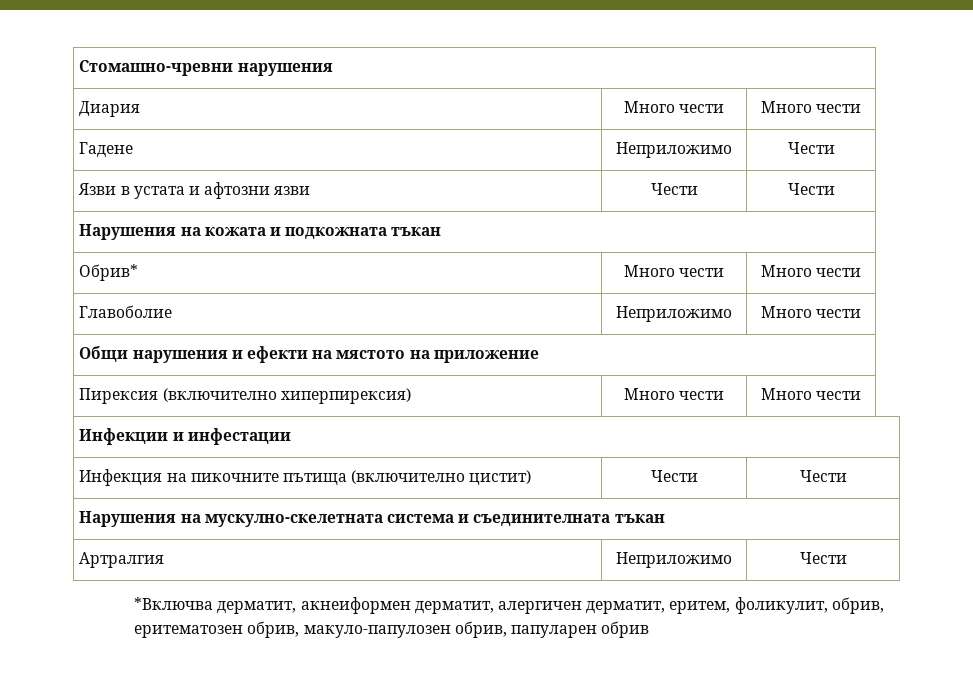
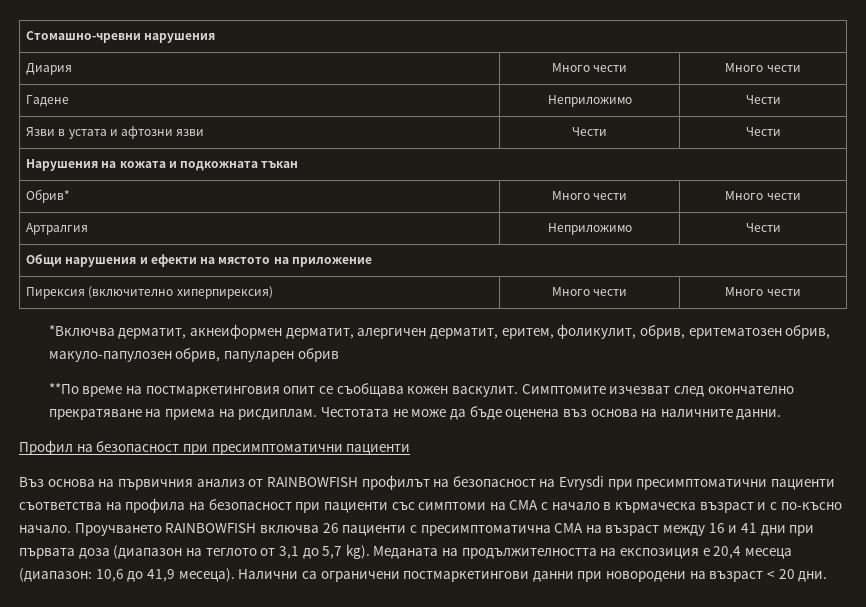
[79,305,173,318] [616,306,732,322] [760,306,862,318] Главоболие | Неприложимо | Много чести -> [26,223,89,235] [547,223,632,235] [745,223,781,232] Артралгия | Неприложимо | Чести
[79,428,291,445] [79,469,532,486] [650,470,698,482] [799,470,847,482] [79,511,665,527] [79,552,165,568] [616,552,732,568] [799,552,847,564] // Инфекции и инфестации // Инфекция на пикочните пътища (включително цистит) | Чести | Чести // Нарушения на мускулно-скелетната система и съединителната тъкан // Артралгия | Неприложимо | Чести -> (801, 292) none
(650, 629) none -> [48,383,794,397] [48,406,782,420] [19,440,411,455] [19,475,836,490] [19,498,842,513] [19,523,815,536] [19,544,792,559] [19,568,828,582] // **По време на постмаркетинговия опит се съобщава кожен васкулит. Симптомите изчезват след окончателно прекратяване на приема на рисдиплам. Честотата не може да бъде оценена въз основа на наличните данни. // Профил на безопасност при пресимптоматични пациенти // Въз основа на първичния анализ от RAINBOWFISH профилът на безопасност на Evrysdi при пресимптоматични пациенти съответства на профила на безопасност при пациенти със симптоми на СМА с начало в кърмаческа възраст и с по-късно начало. Проучването RAINBOWFISH включва 26 пациенти с пресимптоматична СМА на възраст между 16 и 41 дни при първата доза (диапазон на теглото от 3,1 до 5,7 kg). Меданата на продължителността на експозиция е 20,4 месеца (диапазон: 10,6 до 41,9 месеца). Налични са ограничени постмаркетингови данни при новородени на възраст < 20 дни.

